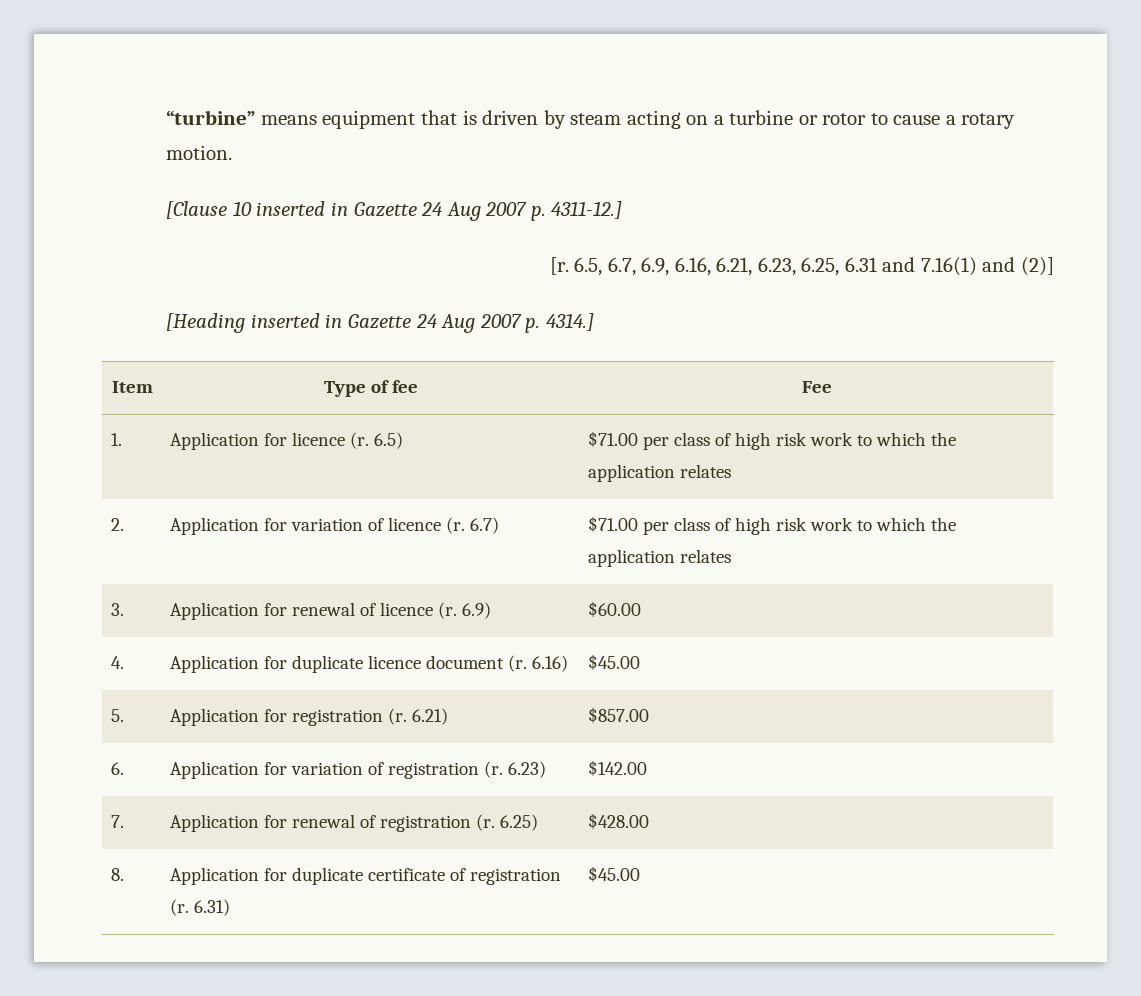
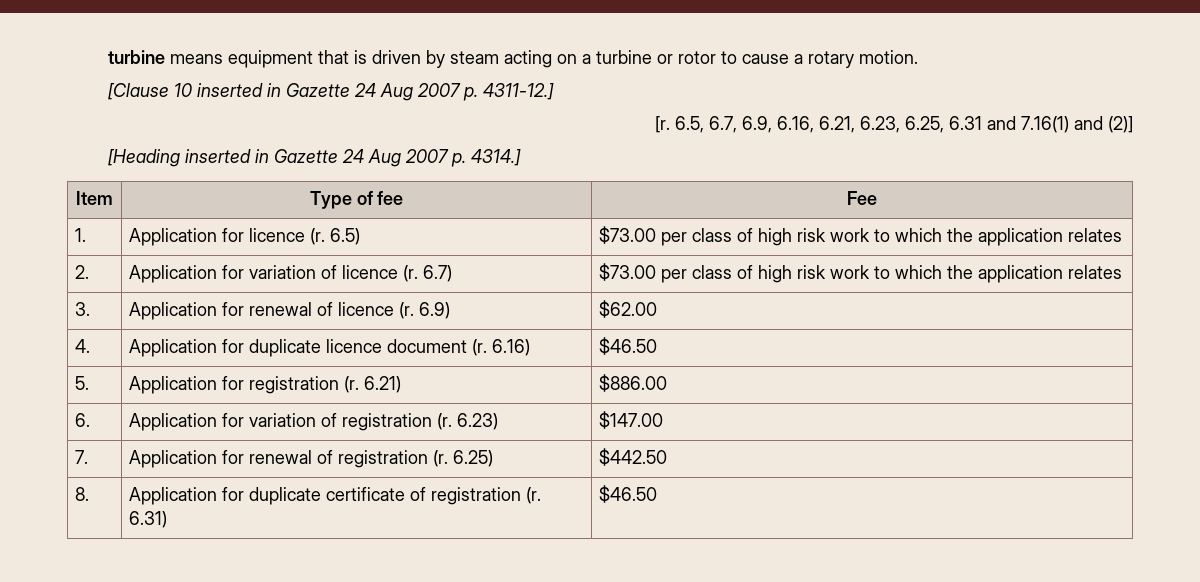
[166,110,256,125] “turbine” -> [107,50,165,64] turbine
[587,431,638,447] $71.00 -> [599,226,657,244] $73.00
[587,516,638,532] $71.00 -> [599,263,657,281] $73.00
[587,601,641,617] $60.00 -> [599,300,658,318] $62.00
[587,654,640,670] $45.00 -> [599,337,658,355] $46.50
[587,707,649,723] $857.00 -> [599,374,668,392] $886.00
[587,760,647,776] $142.00 -> [599,411,664,429] $147.00
[587,813,649,829] $428.00 -> [599,448,668,466] $442.50
[587,866,640,882] $45.00 -> [599,485,658,503] $46.50

